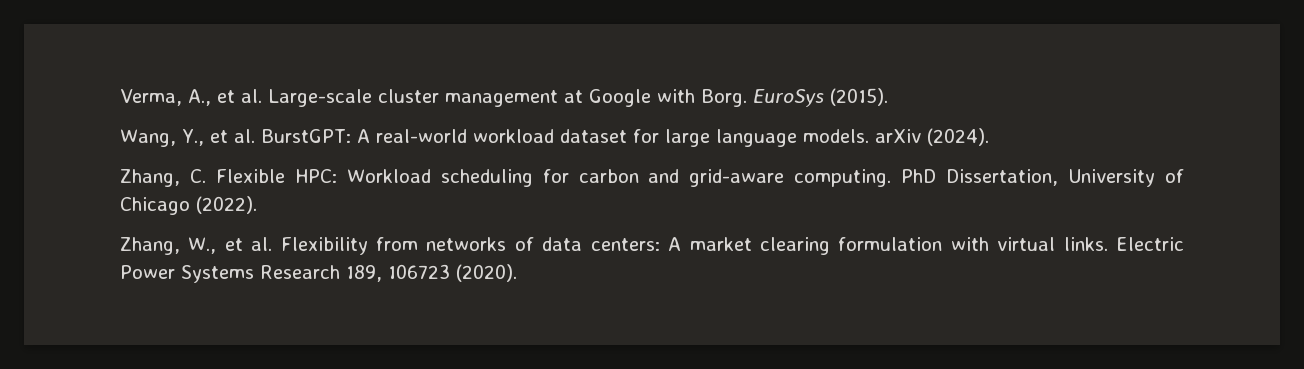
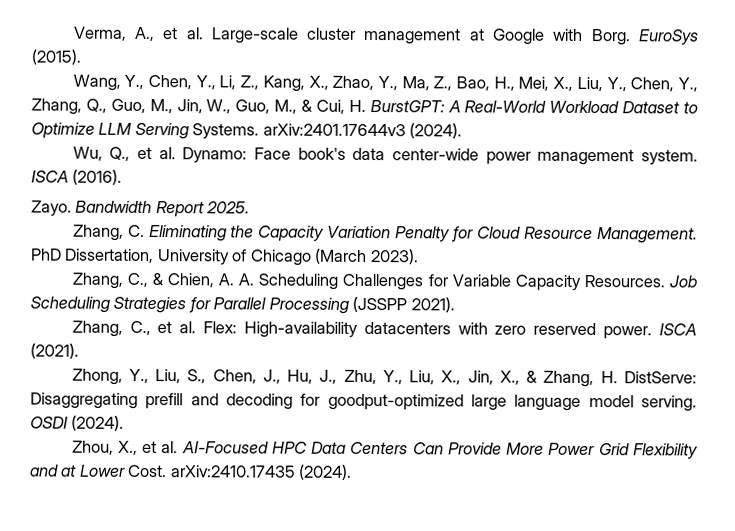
[209,128,989,147] [120,169,892,187] et al. BurstGPT: A real-world workload dataset for large language models. arXiv (2024). // Zhang, C. Flexible HPC: Workload scheduling for carbon and grid-aware computing. -> [148,75,699,92] [31,98,698,115] [31,122,463,140] [72,146,698,166] [31,169,123,185] [31,200,251,218] [72,224,699,244] Chen, Y., Li, Z., Kang, X., Zhao, Y., Ma, Z., Bao, H., Mei, X., Liu, Y., Chen, Y., Zhang, Q., Guo, M., Jin, W., Guo, M., & Cui, H. BurstGPT: A Real-World Workload Dataset to Optimize LLM Serving Systems. arXiv:2401.17644v3 (2024). // Wu, Q., et al. Dynamo: Face book's data center-wide power management system. ISCA (2016). // Zayo. Bandwidth Report 2025. // Zhang, C. Eliminating the Capacity Variation Penalty for Cloud Resource Management.
[196,196,257,214] [120,237,1184,255] [120,264,517,283] (2022). // Zhang, W., et al. Flexibility from networks of data centers: A market clearing formulation with virtual links. Electric Power Systems Research 189, 106723 (2020). -> [315,248,419,265] [71,272,697,291] [30,296,455,314] [71,320,697,340] [30,343,79,359] [71,368,697,388] [30,392,697,412] [30,415,125,431] [71,440,699,460] [30,464,353,480] (March 2023). // Zhang, C., & Chien, A. A. Scheduling Challenges for Variable Capacity Resources. Job Scheduling Strategies for Parallel Processing (JSSPP 2021). // Zhang, C., et al. Flex: High-availability datacenters with zero reserved power. ISCA (2021). // Zhong, Y., Liu, S., Chen, J., Hu, J., Zhu, Y., Liu, X., Jin, X., & Zhang, H. DistServe: Disaggregating prefill and decoding for goodput-optimized large language model serving. OSDI (2024). // Zhou, X., et al. AI-Focused HPC Data Centers Can Provide More Power Grid Flexibility and at Lower Cost. arXiv:2410.17435 (2024).

